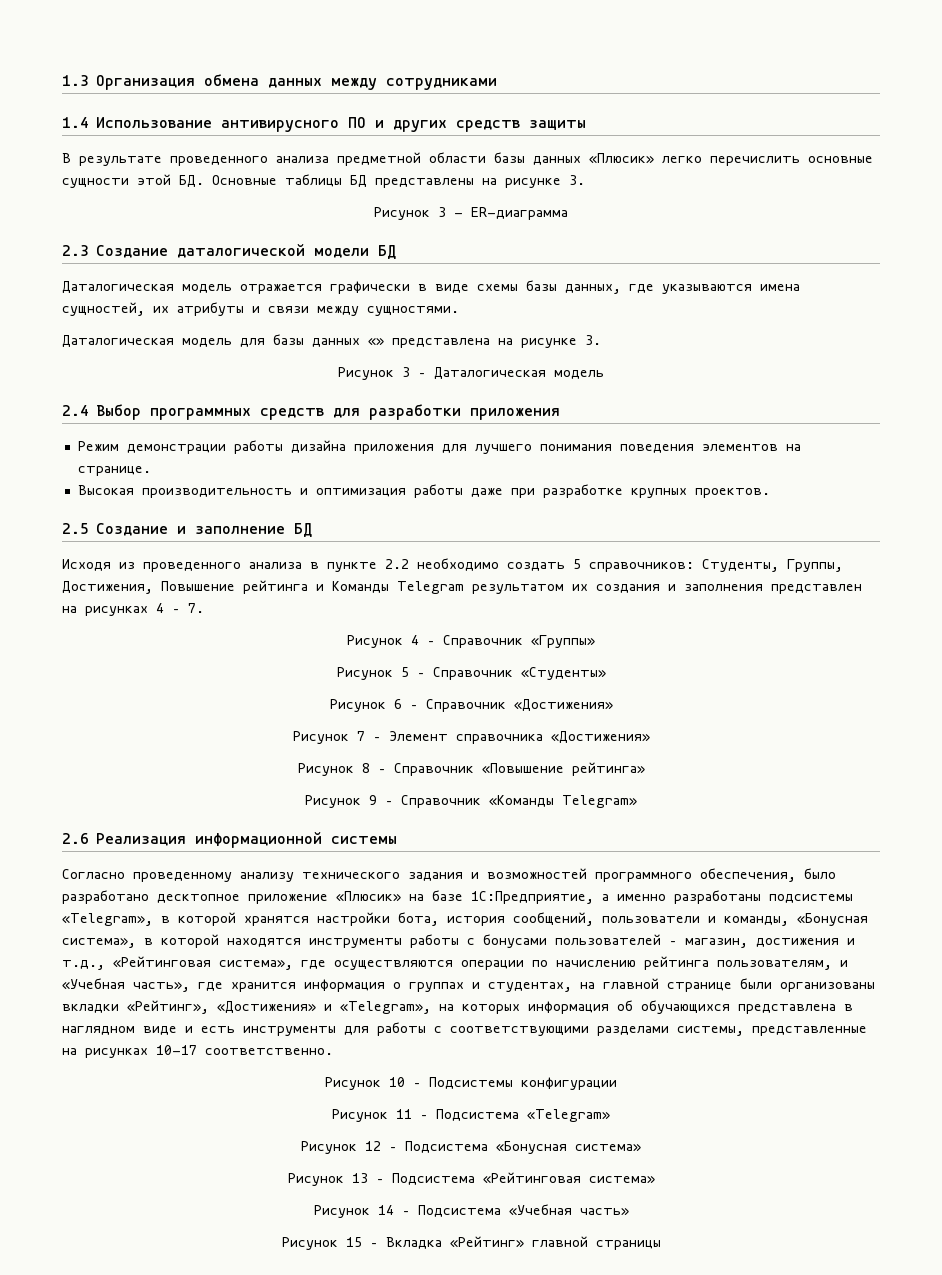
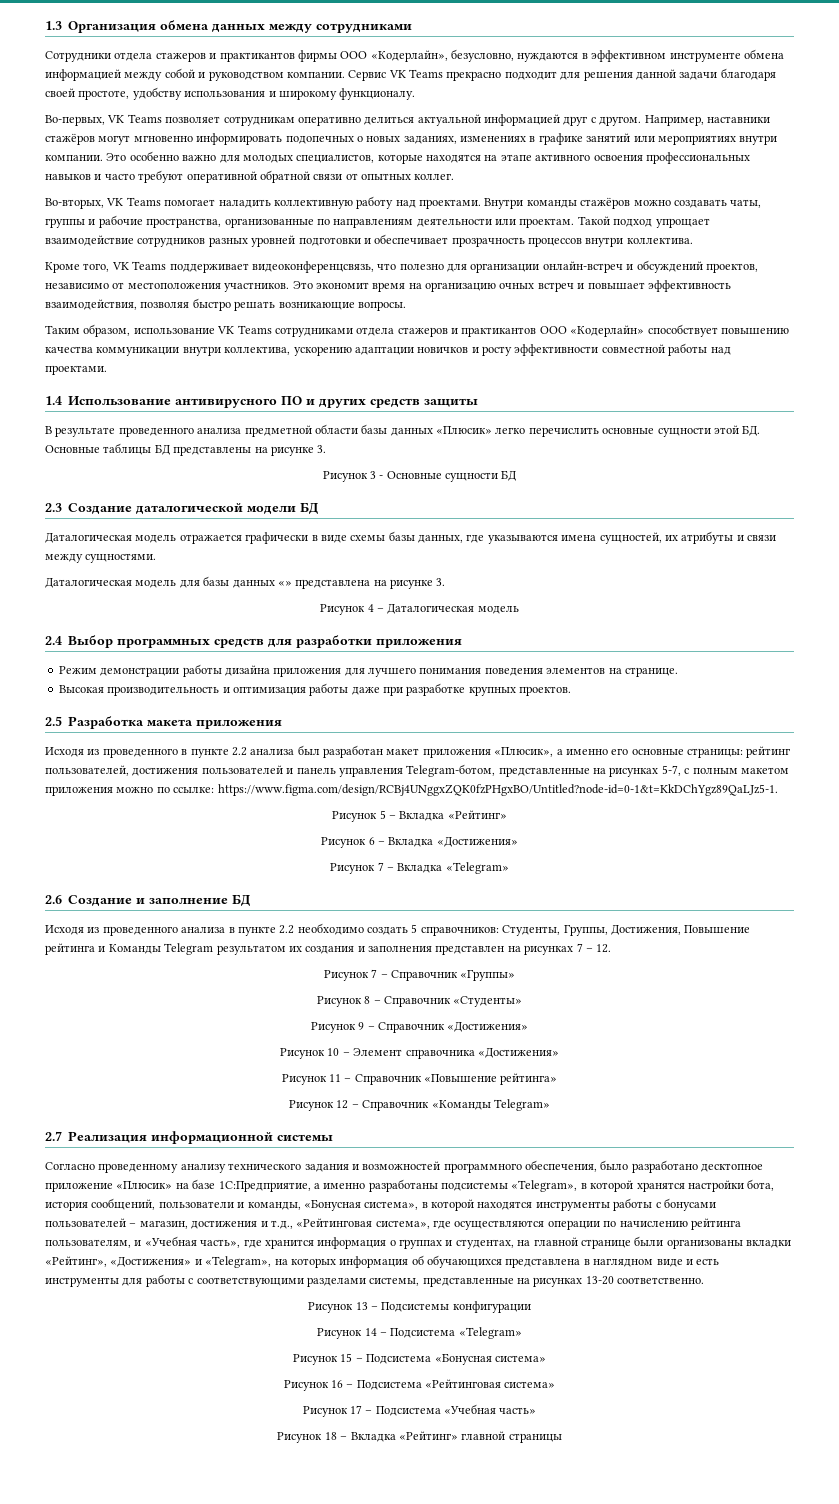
(498, 84) none -> [45,49,784,62] [45,68,776,81] [45,87,416,100] [45,114,770,126] [45,133,778,145] [45,151,750,164] [45,170,455,183] [45,196,762,209] [45,215,710,228] [45,234,693,247] [45,260,758,273] [45,280,731,292] [45,298,406,311] [45,324,789,337] [45,343,731,356] [45,365,107,375] // Сотрудники отдела стажеров и практикантов фирмы ООО «Кодерлайн», безусловно, нуждаются в эффективном инструменте обмена информацией между собой и руководством компании. Сервис VK Teams прекрасно подходит для решения данной задачи благодаря своей простоте, удобству использования и широкому функционалу. // Во-первых, VK Teams позволяет сотрудникам оперативно делиться актуальной информацией друг с другом. Например, наставники стажёров могут мгновенно информировать подопечных о новых заданиях, изменениях в графике занятий или мероприятиях внутри компании. Это особенно важно для молодых специалистов, которые находятся на этапе активного освоения профессиональных навыков и часто требуют оперативной обратной связи от опытных коллег. // Во-вторых, VK Teams помогает наладить коллективную работу над проектами. Внутри команды стажёров можно создавать чаты, группы и рабочие пространства, организованные по направлениям деятельности или проектам. Такой подход упрощает взаимодействие сотрудников разных уровней подготовки и обеспечивает прозрачность процессов внутри коллектива. // Кроме того, VK Teams поддерживает видеоконференцсвязь, что полезно для организации онлайн-встреч и обсуждений проектов, независимо от местоположения участников. Это экономит время на организацию очных встреч и повышает эффективность взаимодействия, позволяя быстро решать возникающие вопросы. // Таким образом, использование VK Teams сотрудниками отдела стажеров и практикантов ООО «Кодерлайн» способствует повышению качества коммуникации внутри коллектива, ускорению адаптации новичков и росту эффективности совместной работы над проектами.
[471,207,568,220] ER-диаграмма -> [386,470,517,482] Основные сущности БД
[402,367,410,377] 3 -> [367,604,374,612] 4
(89, 528) none -> [68,716,283,729] [45,745,791,758] [45,764,789,777] [45,784,778,796] [332,810,507,822] [321,836,518,848] [330,862,509,874] [45,895,62,904] Разработка макета приложения // Исходя из проведенного в пункте 2.2 анализа был разработан макет приложения «Плюсик», а именно его основные страницы: рейтинг пользователей, достижения пользователей и панель управления Telegram-ботом, представленные на рисунках 5-7, с полным макетом приложения можно по ссылке: https://www.figma.com/design/RCBj4UNggxZQK0fzPHgxBO/Untitled?node-id=0-1&t=KkDChYgz89QaLJz5-1. // Рисунок 5 – Вкладка «Рейтинг» // Рисунок 6 – Вкладка «Достижения» // Рисунок 7 – Вкладка «Telegram» // 2.6
[156,603,204,613] [347,635,419,648] 4 – 7. // Рисунок 4 -> [576,943,612,953] [323,969,378,981] 7 – 12. // Рисунок 7
[400,667,409,677] 5 -> [364,996,371,1004] 8
[393,699,402,709] 6 -> [358,1022,365,1030] 9
[356,731,365,741] 7 -> [327,1048,340,1056] 10
[361,763,370,773] 8 -> [328,1074,341,1082] 11
[369,795,377,805] 9 -> [336,1100,349,1109] 12
[62,833,89,844] 2.6 -> [45,1131,62,1141] 2.7
[156,1045,197,1055] 10-17 -> [585,1276,614,1285] 13-20
[389,1077,405,1087] 10 -> [355,1302,368,1310] 13
[396,1109,412,1119] 11 -> [364,1328,377,1336] 14
[365,1141,381,1151] 12 -> [340,1353,353,1362] 15
[351,1173,368,1183] 13 -> [330,1380,343,1388] 16
[377,1205,394,1215] 14 -> [349,1405,362,1414] 17
[345,1237,362,1247] 15 -> [324,1432,337,1440] 18

